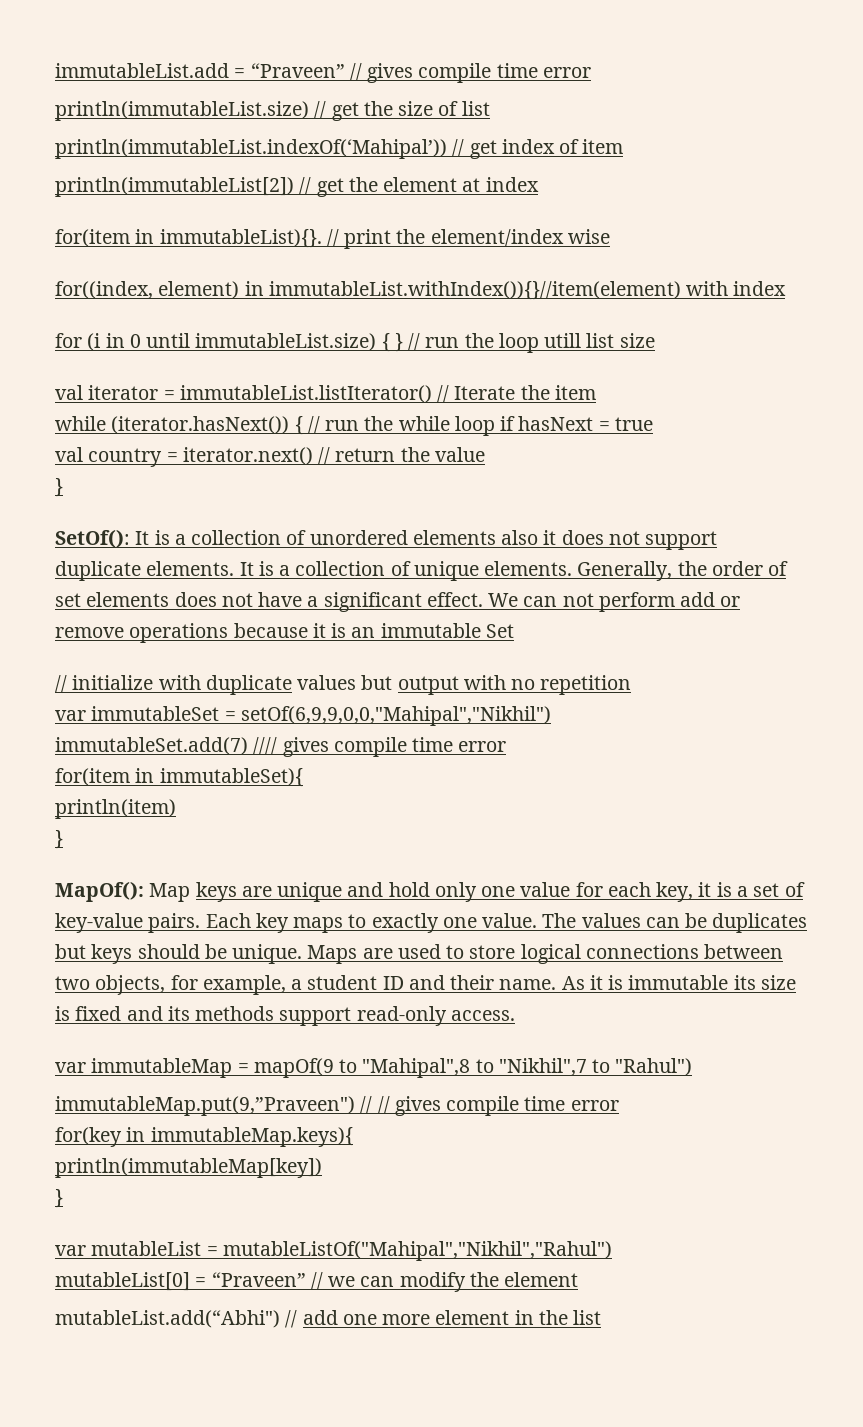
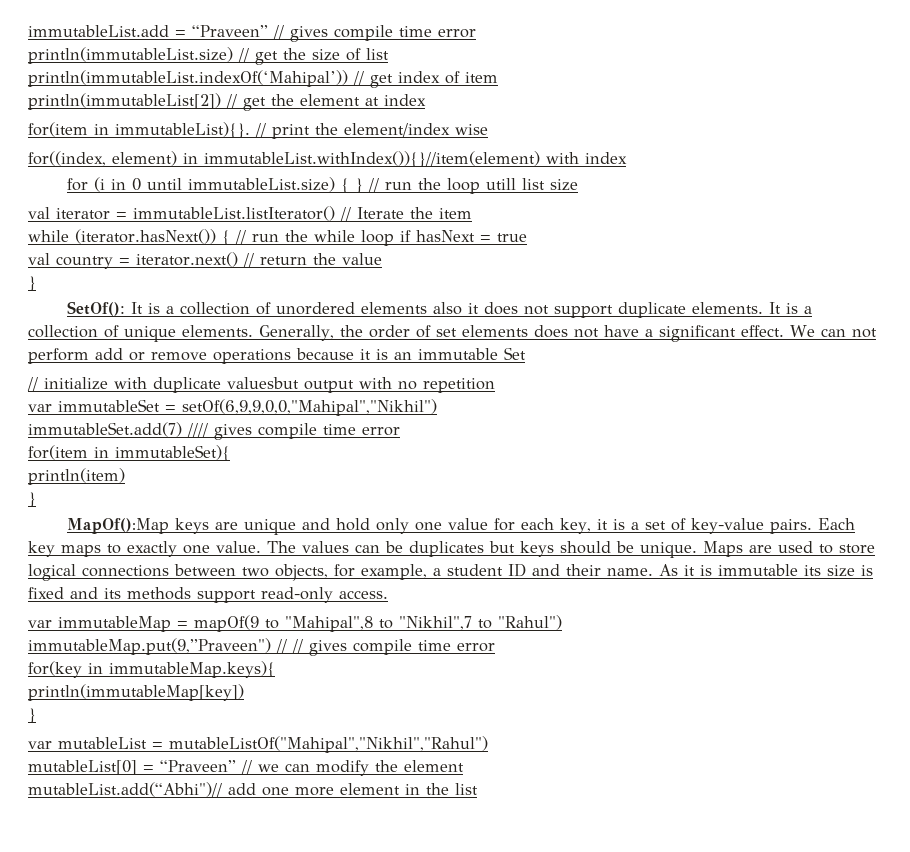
[297,675,393,690] values but -> [227,377,299,389] valuesbut
[55,881,191,902] MapOf(): Map -> [66,518,169,534] MapOf():Map
[55,1310,298,1328] mutableList.add(“Abhi") // -> [28,782,222,797] mutableList.add(“Abhi")//

